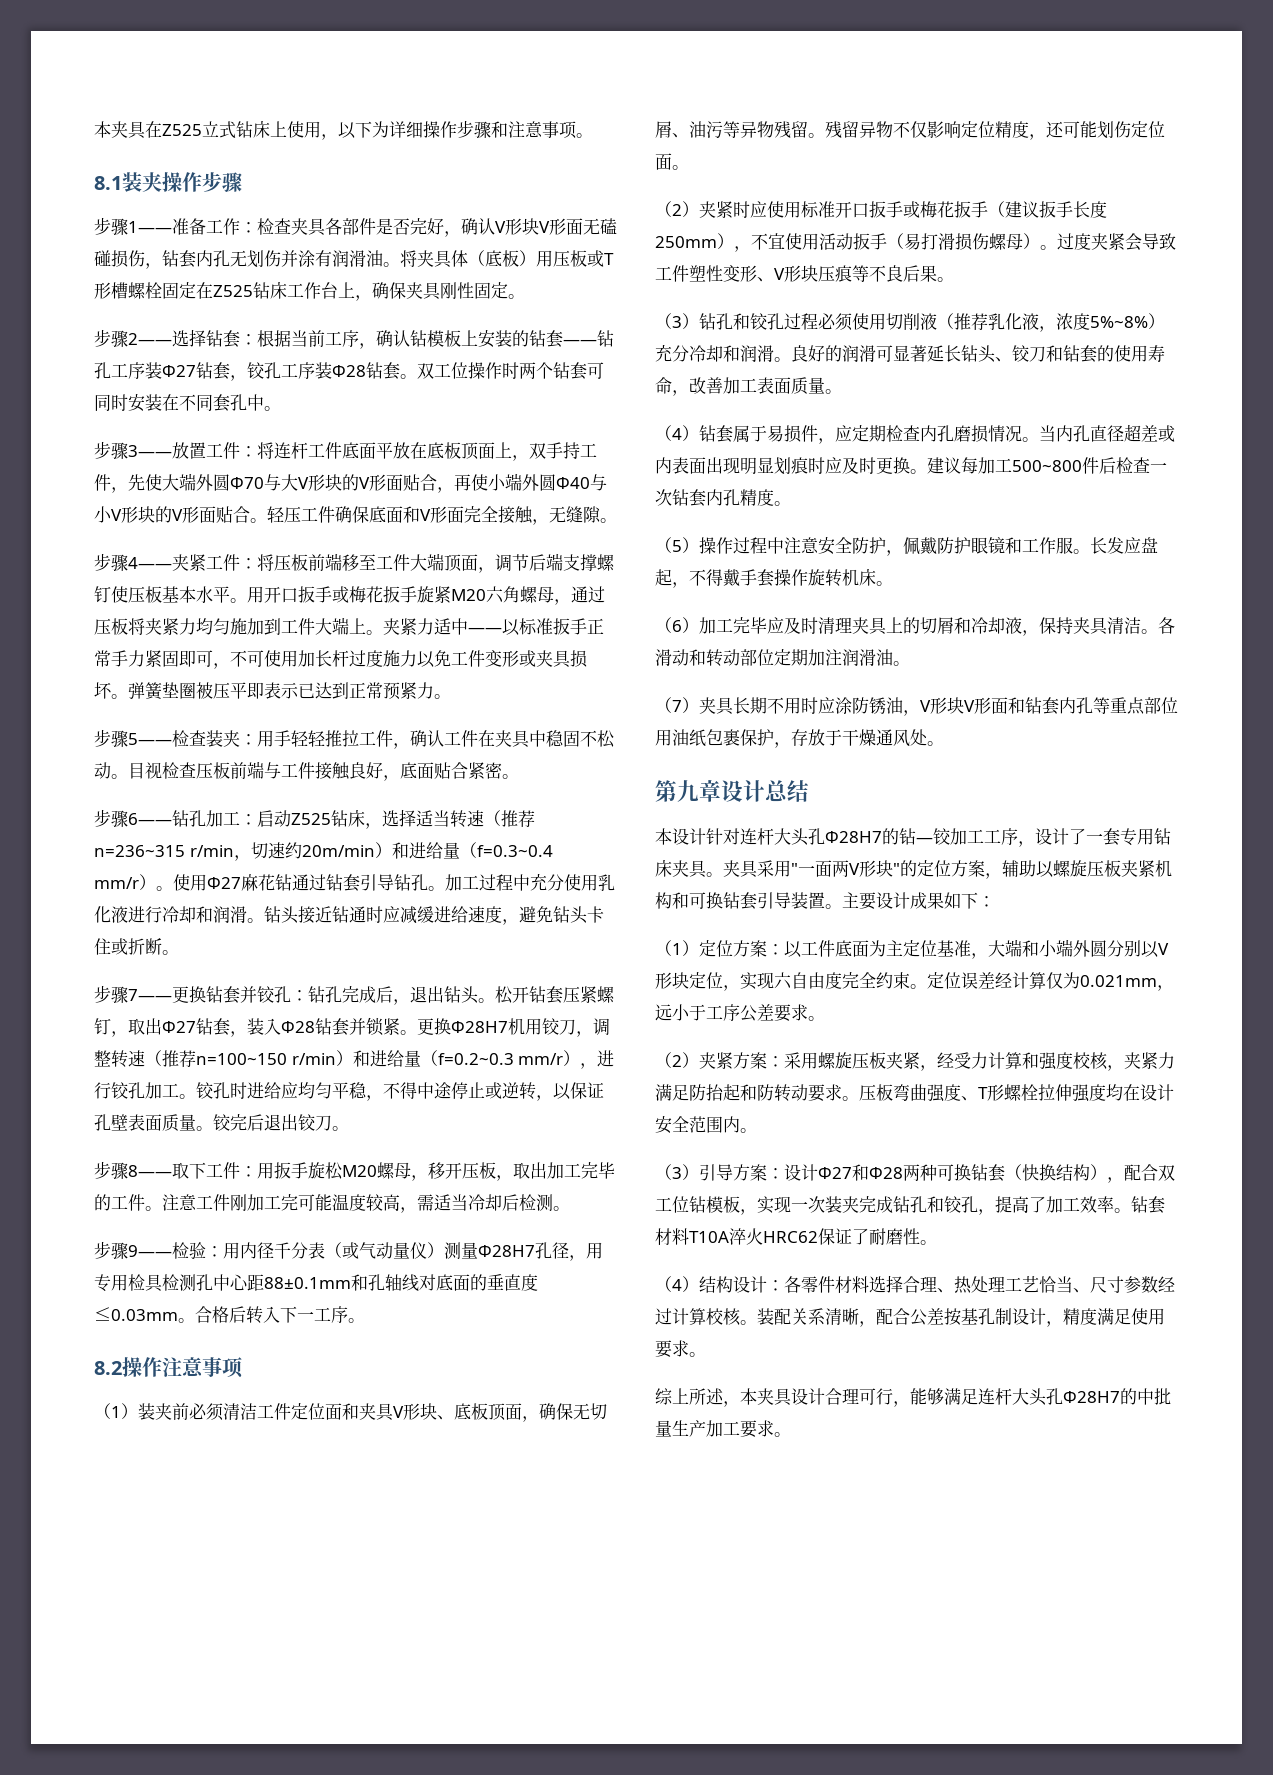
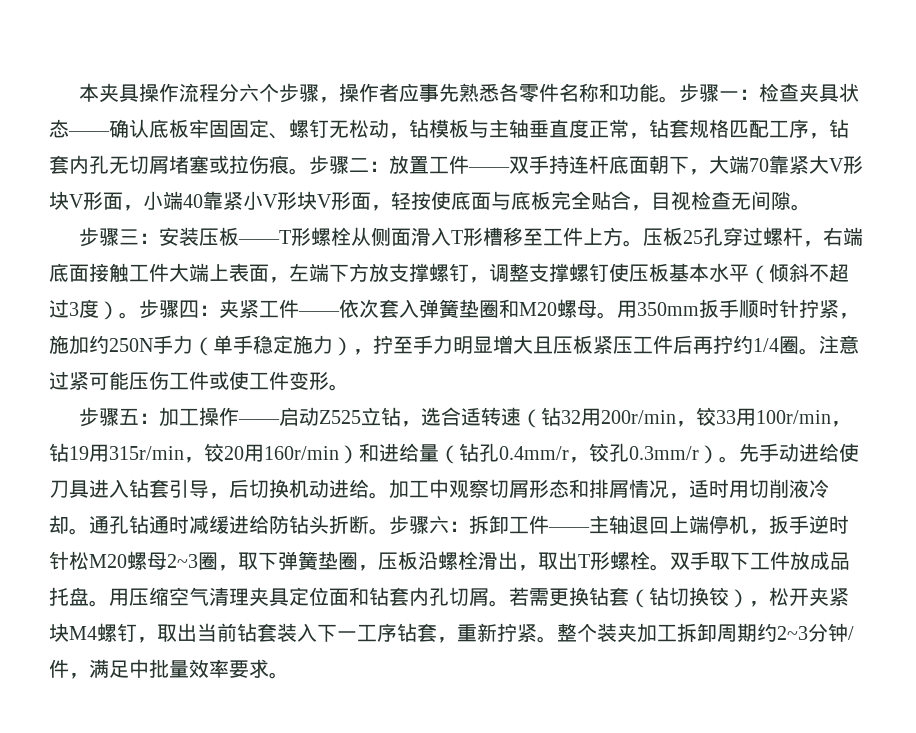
[94,120,593,140] [94,172,242,192] [94,217,617,237] [94,250,614,269] [94,282,525,301] [94,329,614,349] [94,362,604,381] [94,394,281,412] [94,441,597,461] [94,473,607,493] 本夹具在Z525立式钻床上使用，以下为详细操作步骤和注意事项。 // 8.1装夹操作步骤 // 步骤1——准备工作：检查夹具各部件是否完好，确认V形块V形面无磕碰损伤，钻套内孔无划伤并涂有润滑油。将夹具体（底板）用压板或T形槽螺栓固定在Z525钻床工作台上，确保夹具刚性固定。 // 步骤2——选择钻套：根据当前工序，确认钻模板上安装的钻套——钻孔工序装Φ27钻套，铰孔工序装Φ28钻套。双工位操作时两个钻套可同时安装在不同套孔中。 // 步骤3——放置工件：将连杆工件底面平放在底板顶面上，双手持工件，先使大端外圆Φ70与大V形块的V形面贴合，再使小端外圆Φ40与 -> [79,83,860,103] [49,119,849,139] [49,155,863,175] [49,191,243,211] 本夹具操作流程分六个步骤，操作者应事先熟悉各零件名称和功能。步骤一：检查夹具状态——确认底板牢固固定、螺钉无松动，钻模板与主轴垂直度正常，钻套规格匹配工序，钻套内孔无切屑堵塞或拉伤痕。步骤二：放置工件——双手持连杆底面朝下，大端70靠紧大V形块V形面，小端40靠紧
[155,506,617,525] [94,553,563,573] 的V形面贴合。轻压工件确保底面和V形面完全接触，无缝隙。 // 步骤4——夹紧工件：将压板前端移至工件大端顶面，调节后端 -> [317,191,811,211] [79,227,864,247] [49,263,529,283] V形面，轻按使底面与底板完全贴合，目视检查无间隙。 // 步骤三：安装压板——T形螺栓从侧面滑入T形槽移至工件上方。压板25孔穿过螺杆，右端底面接触工件大端上表面，左端下方放支撑螺钉，调整
[230,586,605,605] [94,617,604,636] [94,650,587,669] [94,682,451,700] [94,729,615,749] [94,761,519,781] [94,809,535,829] [94,842,553,861] [94,873,615,892] [94,906,604,925] [94,938,179,955] [94,985,615,1005] [94,1017,610,1037] [94,1050,615,1069] [94,1082,604,1101] [94,1114,349,1132] [94,1161,615,1181] [94,1194,570,1213] [94,1241,603,1261] [94,1274,538,1292] [94,1306,365,1324] [94,1357,243,1378] [94,1403,607,1422] [655,121,1165,140] [655,153,689,170] [655,201,1107,218] [655,233,1176,252] [655,265,954,282] [655,313,1165,332] [655,344,1165,363] [655,377,842,396] [655,424,1175,444] [655,457,1167,475] [655,489,791,507] [655,536,1158,556] [655,569,893,588] [655,617,1175,636] [655,649,910,667] [655,697,1178,716] [655,729,944,748] [655,780,809,802] [655,828,1171,847] [655,860,1172,879] [655,892,995,910] [655,939,1169,959] [655,972,1174,991] [655,1004,825,1022] [655,1052,1175,1071] [655,1084,1174,1102] [655,1116,757,1134] [655,1164,1175,1183] [655,1196,1165,1215] [655,1228,937,1246] [655,1275,1175,1294] [655,1308,1165,1327] [655,1340,706,1358] [655,1388,1171,1407] [655,1420,740,1437] 。用开口扳手或梅花扳手旋紧M20六角螺母，通过压板将夹紧力均匀施加到工件大端上。夹紧力适中——以标准扳手正常手力紧固即可，不可使用加长杆过度施力以免工件变形或夹具损坏。弹簧垫圈被压平即表示已达到正常预紧力。 // 步骤5——检查装夹：用手轻轻推拉工件，确认工件在夹具中稳固不松动。目视检查压板前端与工件接触良好，底面贴合紧密。 // 步骤6——钻孔加工：启动Z525钻床，选择适当转速（推荐n=236~315 r/min，切速约20m/min）和进给量（f=0.3~0.4 mm/r）。使用Φ27麻花钻通过钻套引导钻孔。加工过程中充分使用乳化液进行冷却和润滑。钻头接近钻通时应减缓进给速度，避免钻头卡住或折断。 // 步骤7——更换钻套并铰孔：钻孔完成后，退出钻头。松开钻套压紧螺钉，取出Φ27钻套，装入Φ28钻套并锁紧。更换Φ28H7机用铰刀，调整转速（推荐n=100~150 r/min）和进给量（f=0.2~0.3 mm/r），进行铰孔加工。铰孔时进给应均匀平稳，不得中途停止或逆转，以保证孔壁表面质量。铰完后退出铰刀。 // 步骤8——取下工件：用扳手旋松M20螺母，移开压板，取出加工完毕的工件。注意工件刚加工完可能温度较高，需适当冷却后检测。 // 步骤9——检验：用内径千分表（或气动量仪）测量Φ28H7孔径，用专用检具检测孔中心距88±0.1mm和孔轴线对底面的垂直度≤0.03mm。合格后转入下一工序。 // 8.2操作注意事项 // （1）装夹前必须清洁工件定位面和夹具V形块、底板顶面，确保无切屑、油污等异物残留。残留异物不仅影响定位精度，还可能划伤定位面。 // （2）夹紧时应使用标准开口扳手或梅花扳手（建议扳手长度250mm），不宜使用活动扳手（易打滑损伤螺母）。过度夹紧会导致工件塑性变形、V形块压痕等不良后果。 // （3）钻孔和铰孔过程必须使用切削液（推荐乳化液，浓度5%~8%）充分冷却和润滑。良好的润滑可显著延长钻头、铰刀和钻套的使用寿命，改善加工表面质量。 // （4）钻套属于易损件，应定期检查内孔磨损情况。当内孔直径超差或内表面出现明显划痕时应及时更换。建议每加工500~800件后检查一次钻套内孔精度。 // （5）操作过程中注意安全防护，佩戴防护眼镜和工作服。长发应盘起，不得戴手套操作旋转机床。 // （6）加工完毕应及时清理夹具上的切屑和冷却液，保持夹具清洁。各滑动和转动部位定期加注润滑油。 // （7）夹具长期不用时应涂防锈油，V形块V形面和钻套内孔等重点部位用油纸包裹保护，存放于干燥通风处。 // 第九章设计总结 // 本设计针对连杆大头孔Φ28H7的钻—铰加工工序，设计了一套专用钻床夹具。夹具采用"一面两V形块"的定位方案，辅助以螺旋压板夹紧机构和可换钻套引导装置。主要设计成果如下： // （1）定位方案：以工件底面为主定位基准，大端和小端外圆分别以V形块定位，实现六自由度完全约束。定位误差经计算仅为0.021mm，远小于工序公差要求。 // （2）夹紧方案：采用螺旋压板夹紧，经受力计算和强度校核，夹紧力满足防抬起和防转动要求。压板弯曲强度、T形螺栓拉伸强度均在设计安全范围内。 // （3）引导方案：设计Φ27和Φ28两种可换钻套（快换结构），配合双工位钻模板，实现一次装夹完成钻孔和铰孔，提高了加工效率。钻套材料T10A淬火HRC62保证了耐磨性。 // （4）结构设计：各零件材料选择合理、热处理工艺恰当、尺寸参数经过计算校核。装配关系清晰，配合公差按基孔制设计，精度满足使用要求。 // 综上所述，本夹具设计合理可行，能够满足连杆大头孔Φ28H7的中批量生产加工 -> [749,263,849,284] [49,299,859,320] [49,335,859,356] [49,371,349,391] [79,407,852,428] [49,443,859,464] [49,479,829,499] [49,515,849,535] [49,551,850,571] [49,587,849,608] [49,623,854,643] [49,659,229,679] （倾斜不超过3度）。步骤四：夹紧工件——依次套入弹簧垫圈和M20螺母。用350mm扳手顺时针拧紧，施加约250N手力（单手稳定施力），拧至手力明显增大且压板紧压工件后再拧约1/4圈。注意过紧可能压伤工件或使工件变形。 // 步骤五：加工操作——启动Z525立钻，选合适转速（钻32用200r/min，铰33用100r/min，钻19用315r/min，铰20用160r/min）和进给量（钻孔0.4mm/r，铰孔0.3mm/r）。先手动进给使刀具进入钻套引导，后切换机动进给。加工中观察切屑形态和排屑情况，适时用切削液冷却。通孔钻通时减缓进给防钻头折断。步骤六：拆卸工件——主轴退回上端停机，扳手逆时针松M20螺母2~3圈，取下弹簧垫圈，压板沿螺栓滑出，取出T形螺栓。双手取下工件放成品托盘。用压缩空气清理夹具定位面和钻套内孔切屑。若需更换钻套（钻切换铰），松开夹紧块M4螺钉，取出当前钻套装入下一工序钻套，重新拧紧。整个装夹加工拆卸周期约2~3分钟/件，满足中批量效率

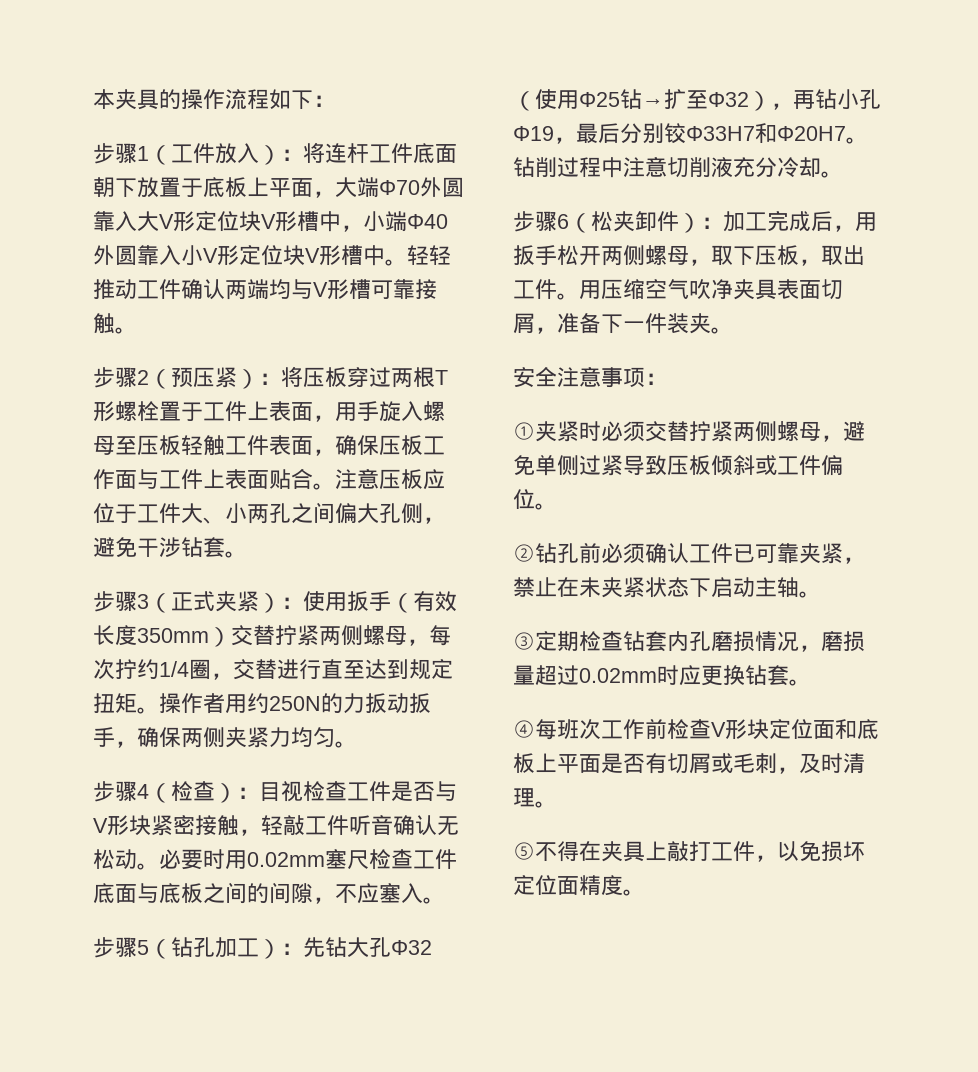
(140, 93) none -> [159,89,181,109] 的
[219,83,860,103] [49,119,849,139] [49,155,809,175] 分六个步骤，操作者应事先熟悉各零件名称和功能。步骤一：检查夹具状态——确认底板牢固固定、螺钉无松动，钻模板与主轴垂直度正常，钻套规格匹配工序，钻套内孔无切屑堵塞或拉伤痕。步骤二：放置工件——双手持连杆底面朝下，大端70靠紧 -> [269,89,335,110] [93,142,457,165] [93,177,464,198] [93,211,137,231] 如下： // 步骤1（工件放入）：将连杆工件底面朝下放置于底板上平面，大端Φ70外圆靠入
[49,191,243,211] 块V形面，小端40靠紧 -> [195,211,448,232] [93,245,181,265] 定位块V形槽中，小端Φ40外圆靠入
[297,191,811,211] [79,227,864,247] [49,263,849,284] [49,299,859,320] [49,335,859,356] [49,371,349,391] [79,407,852,428] [49,443,859,464] [49,479,829,499] [49,515,849,535] [49,551,850,571] [49,587,849,608] [49,623,854,643] [49,659,269,679] 块V形面，轻按使底面与底板完全贴合，目视检查无间隙。 // 步骤三：安装压板——T形螺栓从侧面滑入T形槽移至工件上方。压板25孔穿过螺杆，右端底面接触工件大端上表面，左端下方放支撑螺钉，调整支撑螺钉使压板基本水平（倾斜不超过3度）。步骤四：夹紧工件——依次套入弹簧垫圈和M20螺母。用350mm扳手顺时针拧紧，施加约250N手力（单手稳定施力），拧至手力明显增大且压板紧压工件后再拧约1/4圈。注意过紧可能压伤工件或使工件变形。 // 步骤五：加工操作——启动Z525立钻，选合适转速（钻32用200r/min，铰33用100r/min，钻19用315r/min，铰20用160r/min）和进给量（钻孔0.4mm/r，铰孔0.3mm/r）。先手动进给使刀具进入钻套引导，后切换机动进给。加工中观察切屑形态和排屑情况，适时用切削液冷却。通孔钻通时减缓进给防钻头折断。步骤六：拆卸工件——主轴退回上端停机，扳手逆时针松M20螺母2~3圈，取下弹簧垫圈，压板沿螺栓滑出，取出T形螺栓。双手取下工件放成品托盘。用压缩空气清理夹具定位面和钻套内孔切屑。若需更换钻套（钻切换铰），松开夹紧块M4螺钉，取出当前钻套装入下一工序钻套，重新拧紧。整个装夹加工拆卸周期约2~3分钟/件，满足中批量效率要求 -> [239,245,451,266] [93,279,437,300] [93,313,137,334] [93,366,448,389] [93,401,445,422] [93,435,445,456] [93,468,445,490] [93,502,445,524] [93,537,247,558] [93,591,457,613] [93,625,451,647] [93,659,453,680] [93,693,431,714] [93,727,357,748] [93,781,457,803] [93,815,459,836] [93,849,457,870] [93,882,445,904] [93,937,432,959] [513,89,881,111] [513,123,868,144] [513,156,843,178] [513,210,877,233] [513,245,865,266] [513,279,843,300] [513,313,733,334] [513,366,667,388] [513,421,865,442] [513,455,843,476] [513,489,557,510] [513,542,865,564] [513,577,821,598] [513,631,865,652] [513,665,811,686] [513,718,879,740] [513,753,865,774] [513,788,557,808] [513,841,865,862] [513,875,623,896] 定位块V形槽中。轻轻推动工件确认两端均与V形槽可靠接触。 // 步骤2（预压紧）：将压板穿过两根T形螺栓置于工件上表面，用手旋入螺母至压板轻触工件表面，确保压板工作面与工件上表面贴合。注意压板应位于工件大、小两孔之间偏大孔侧，避免干涉钻套。 // 步骤3（正式夹紧）：使用扳手（有效长度350mm）交替拧紧两侧螺母，每次拧约1/4圈，交替进行直至达到规定扭矩。操作者用约250N的力扳动扳手，确保两侧夹紧力均匀。 // 步骤4（检查）：目视检查工件是否与V形块紧密接触，轻敲工件听音确认无松动。必要时用0.02mm塞尺检查工件底面与底板之间的间隙，不应塞入。 // 步骤5（钻孔加工）：先钻大孔Φ32（使用Φ25钻→扩至Φ32），再钻小孔Φ19，最后分别铰Φ33H7和Φ20H7。钻削过程中注意切削液充分冷却。 // 步骤6（松夹卸件）：加工完成后，用扳手松开两侧螺母，取下压板，取出工件。用压缩空气吹净夹具表面切屑，准备下一件装夹。 // 安全注意事项： // ①夹紧时必须交替拧紧两侧螺母，避免单侧过紧导致压板倾斜或工件偏位。 // ②钻孔前必须确认工件已可靠夹紧，禁止在未夹紧状态下启动主轴。 // ③定期检查钻套内孔磨损情况，磨损量超过0.02mm时应更换钻套。 // ④每班次工作前检查V形块定位面和底板上平面是否有切屑或毛刺，及时清理。 // ⑤不得在夹具上敲打工件，以免损坏定位面精度

